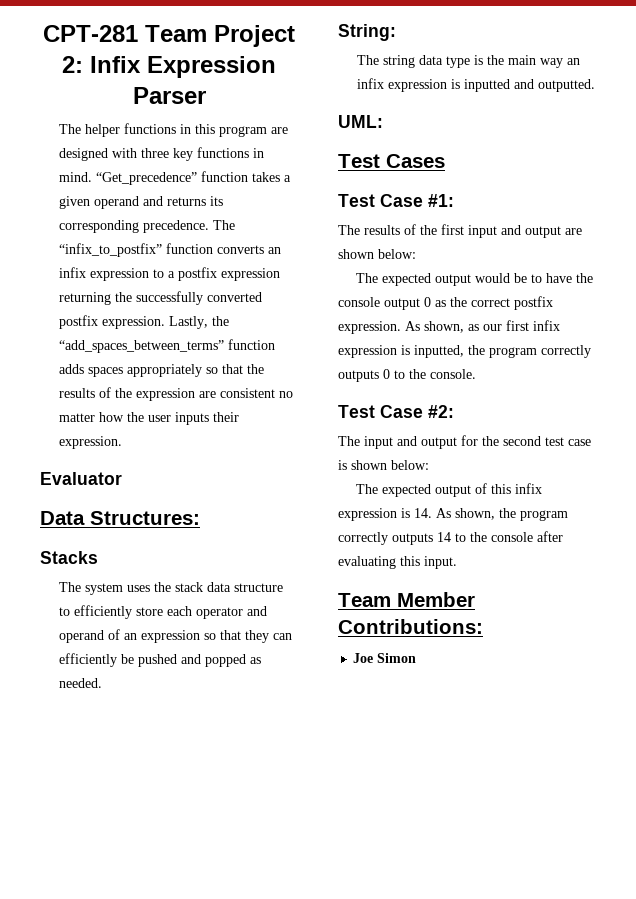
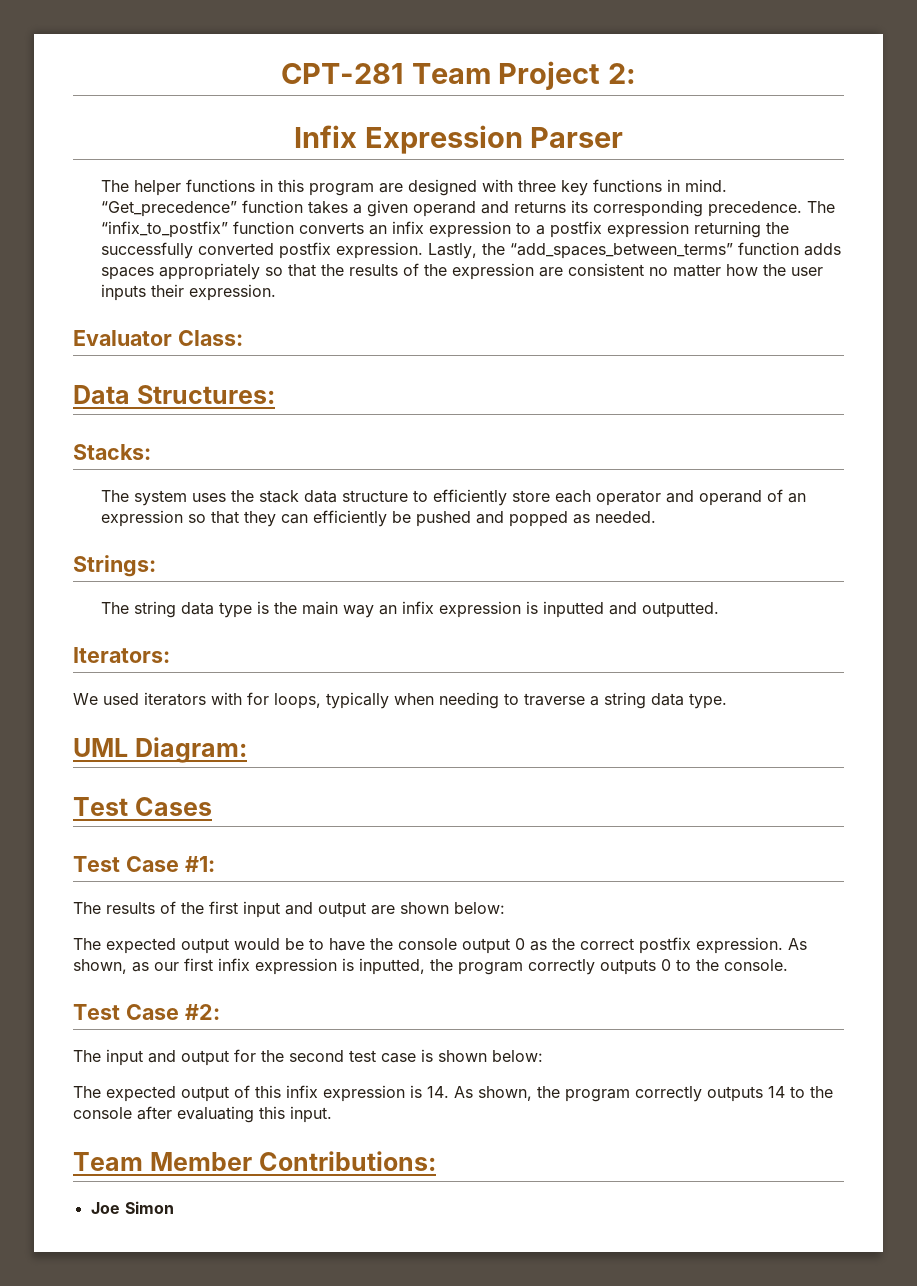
(83, 64) none -> (637, 73) //
(122, 478) none -> [177,330,243,346] Class:
[40,551,98,564] Stacks -> [73,444,151,460] Stacks:
[338,24,396,41] String: -> [73,555,156,577] Strings:
[338,115,383,128] UML: -> [73,647,170,663] [73,692,727,709] [73,737,247,763] Iterators: // We used iterators with for loops, typically when needing to traverse a string data type. // UML Diagram:

